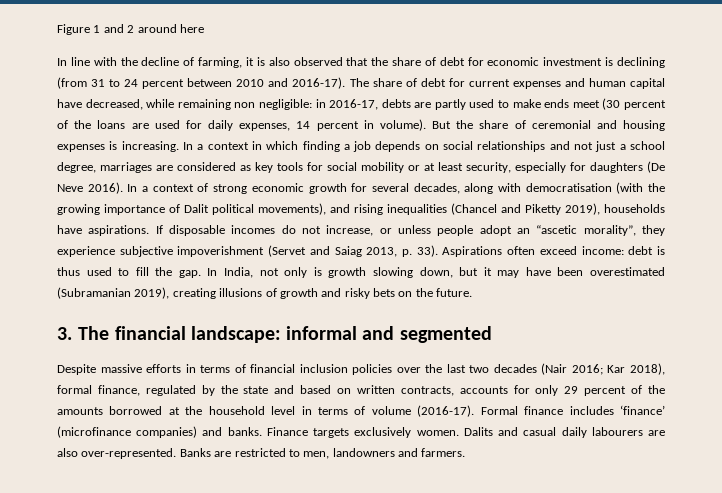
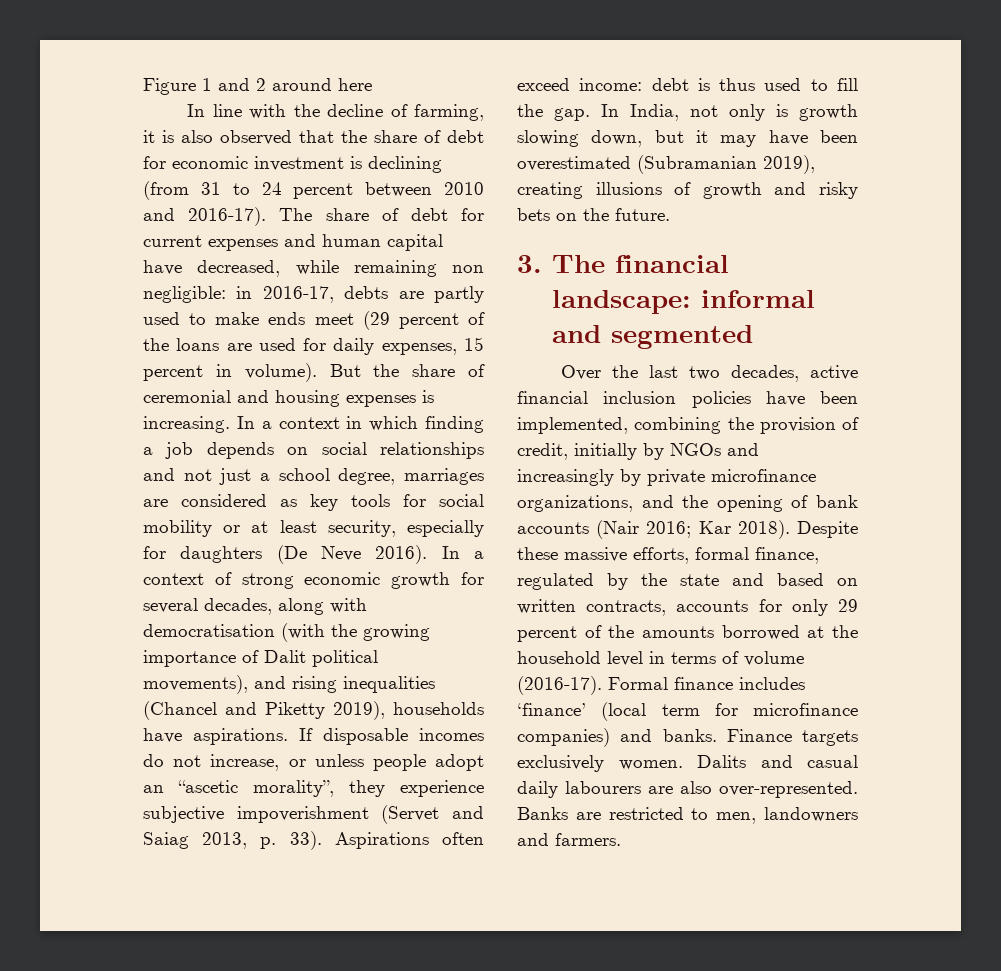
[602,98,621,110] (30 -> [362,311,390,330] (29
[296,121,311,129] 14 -> [463,337,484,351] 15
[57,363,665,375] Despite massive efforts in terms of financial inclusion policies over the last two decades (Nair 2016; Kar 2018), -> [561,365,858,382] [517,391,858,408] [517,417,859,434] [517,443,759,460] [517,469,816,486] [517,495,858,512] [517,520,858,539] [517,547,689,564] Over the last two decades, active financial inclusion policies have been implemented, combining the provision of credit, initially by NGOs and increasingly by private microfinance organizations, and the opening of bank accounts (Nair 2016; Kar 2018). Despite these massive efforts,
[57,426,131,438] (microfinance -> [601,702,858,721] (local term for microfinance

